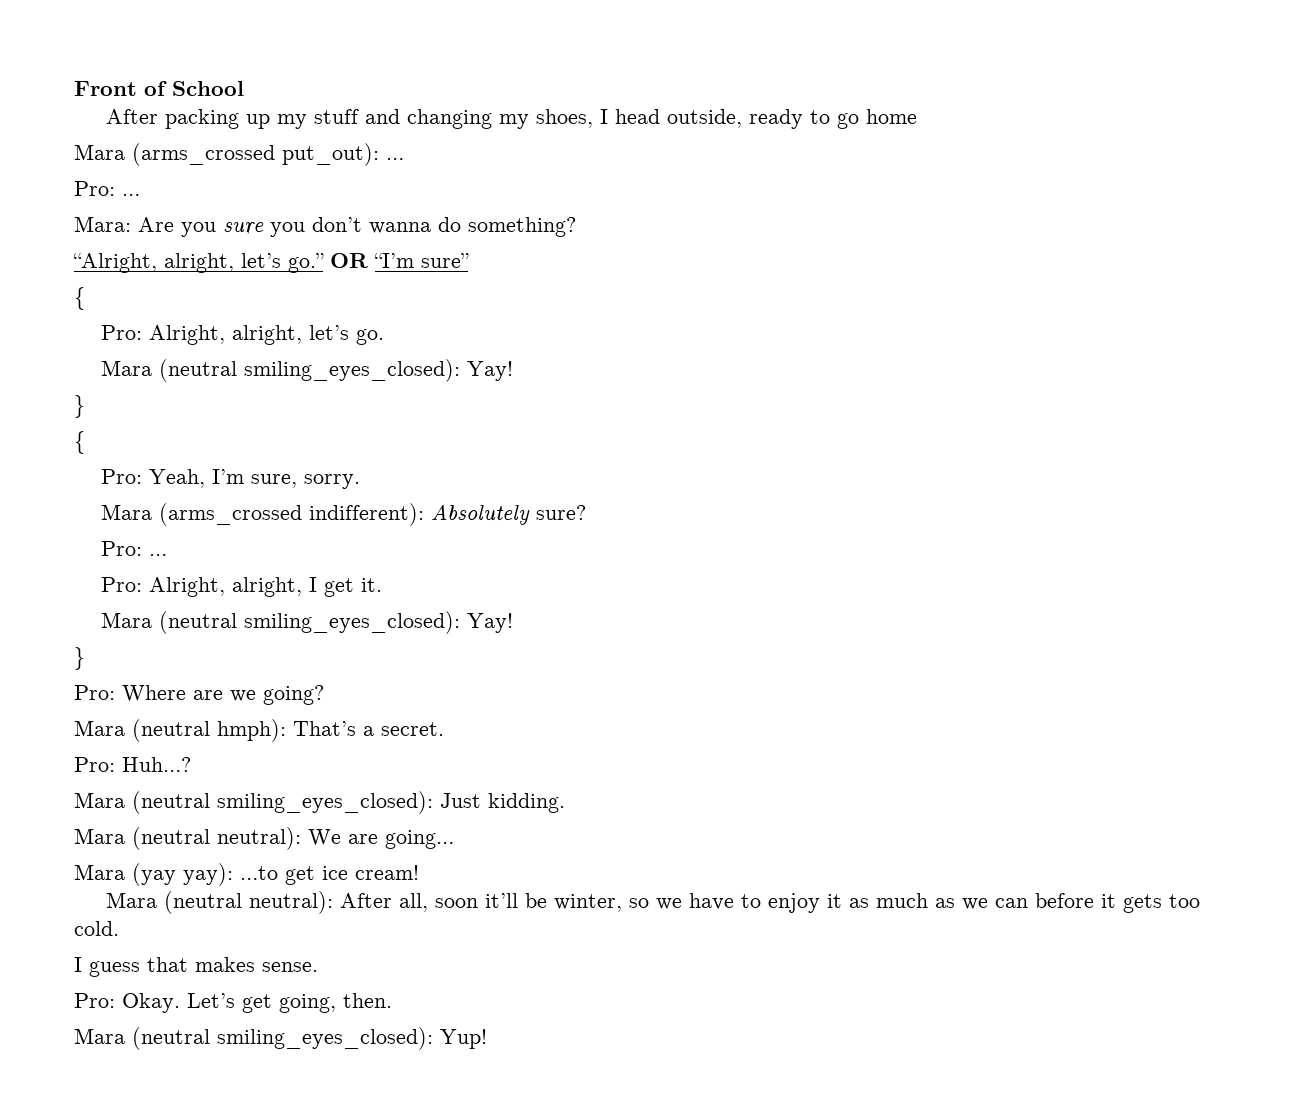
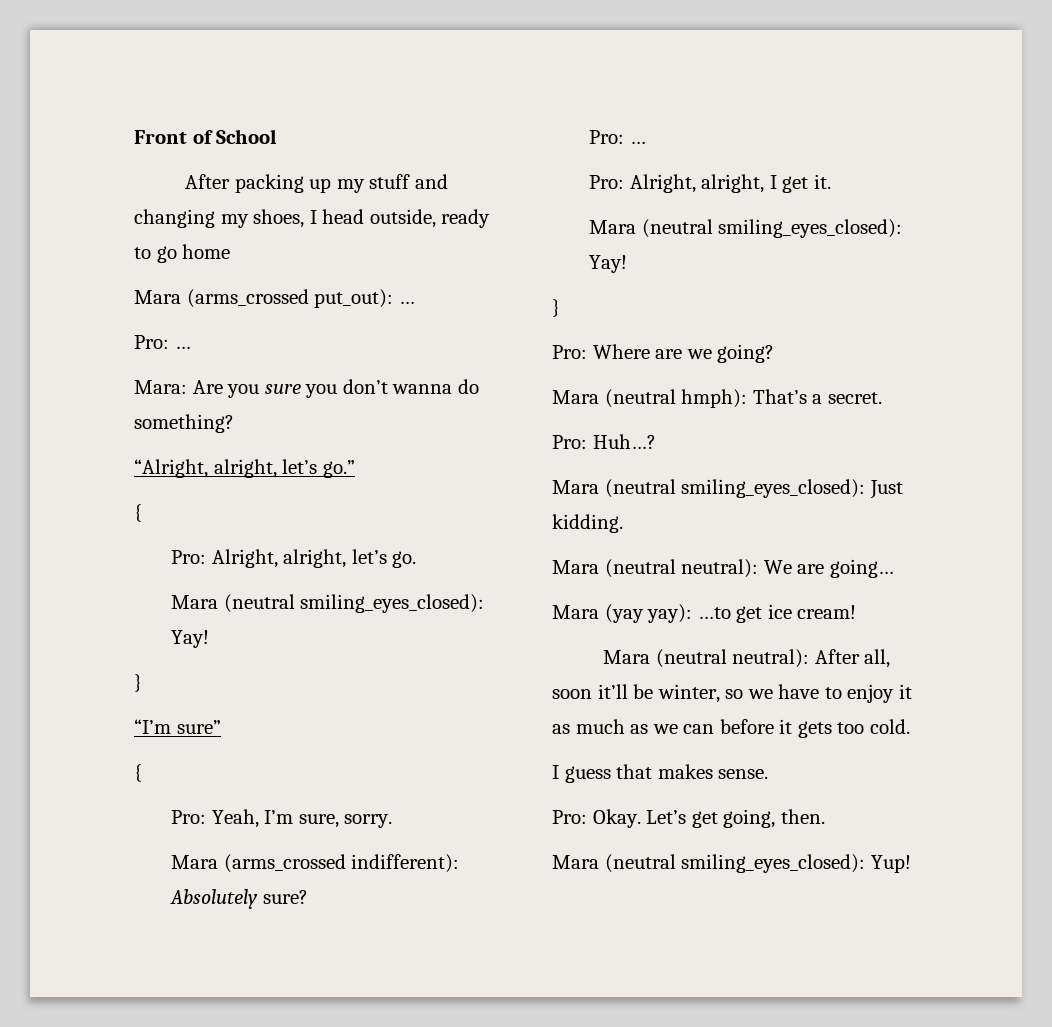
[330,253,469,268] OR “I’m sure” -> (355, 469) none
(85, 406) none -> [134,719,221,734] // “I’m sure”

